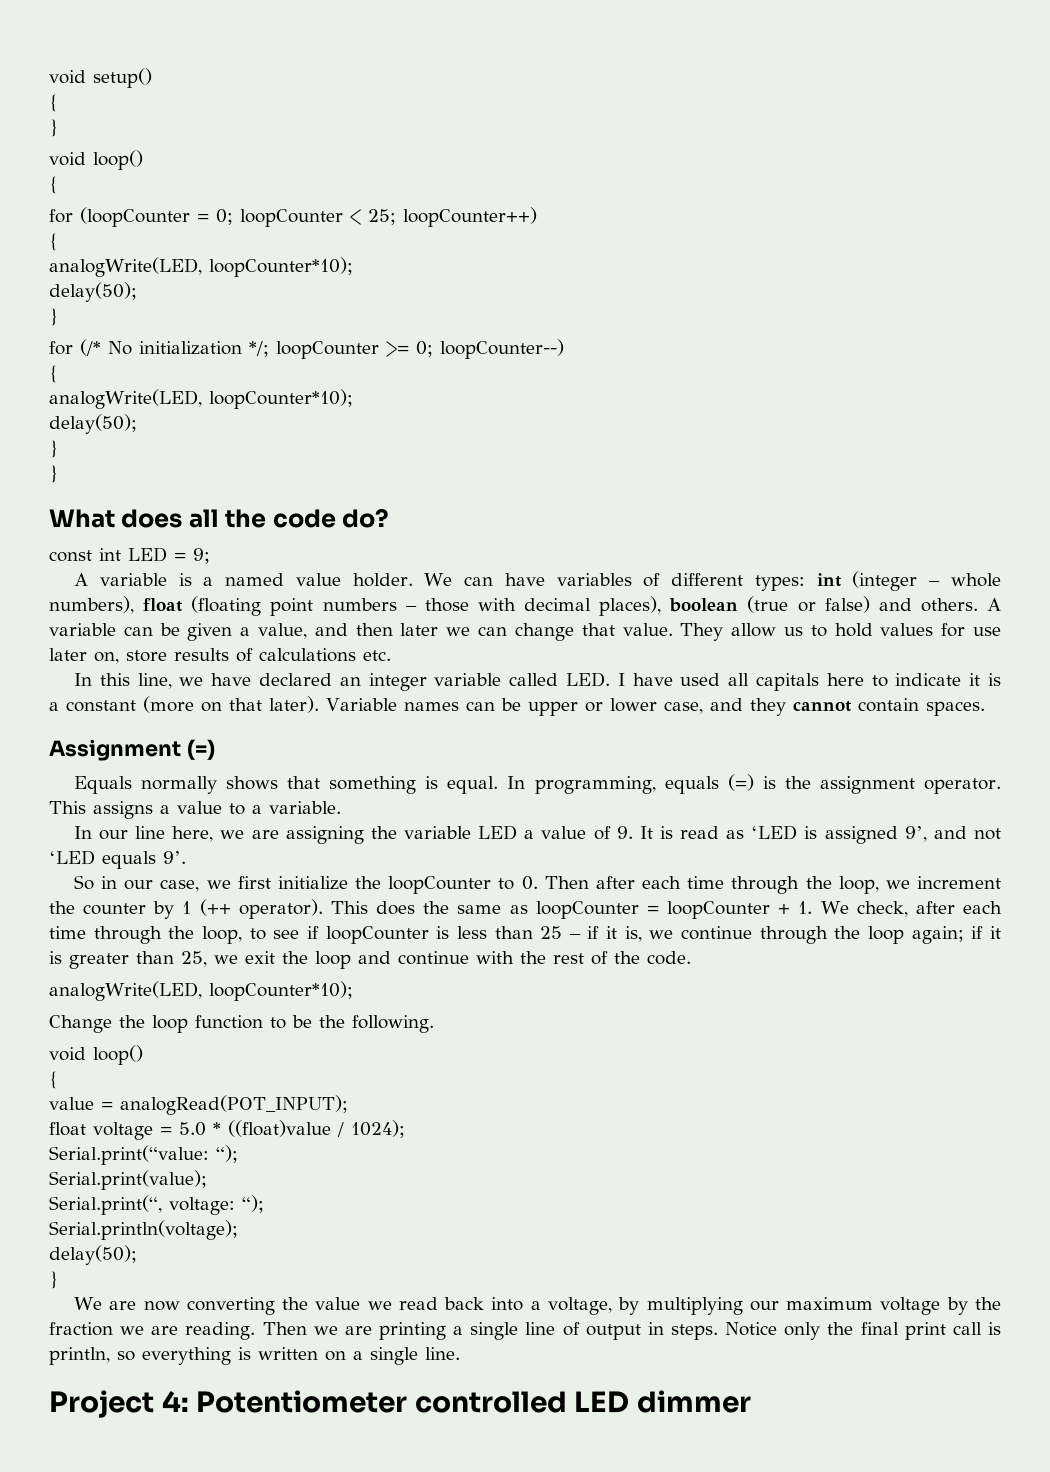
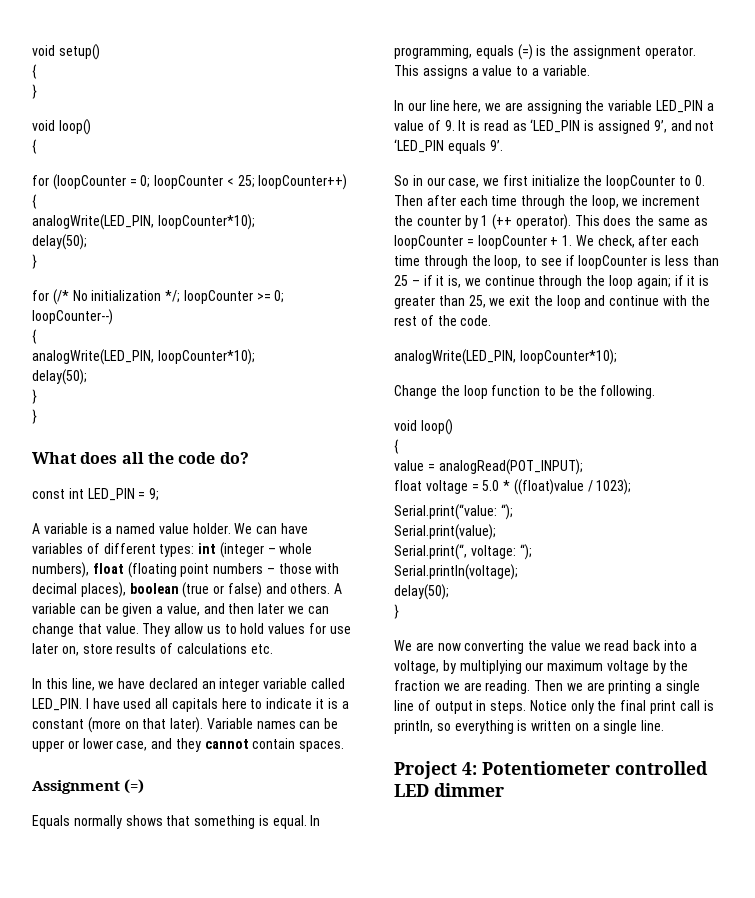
[49,257,202,277] analogWrite(LED, -> [32,214,154,230] analogWrite(LED_PIN,
[49,389,202,409] analogWrite(LED, -> [32,349,154,365] analogWrite(LED_PIN,
[128,547,167,562] LED -> [87,488,135,501] LED_PIN
[565,672,610,687] LED. -> [32,698,82,711] LED_PIN.
[478,825,518,840] LED -> [656,100,704,113] LED_PIN
[751,825,798,840] ‘LED -> [530,119,581,133] ‘LED_PIN
[49,850,95,865] ‘LED -> [394,139,444,153] ‘LED_PIN
[49,981,202,1001] analogWrite(LED, -> [394,349,516,365] analogWrite(LED_PIN,
[351,1120,405,1138] 1024); -> [596,479,632,495] 1023);

